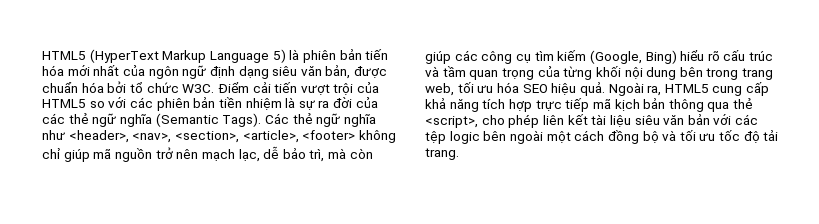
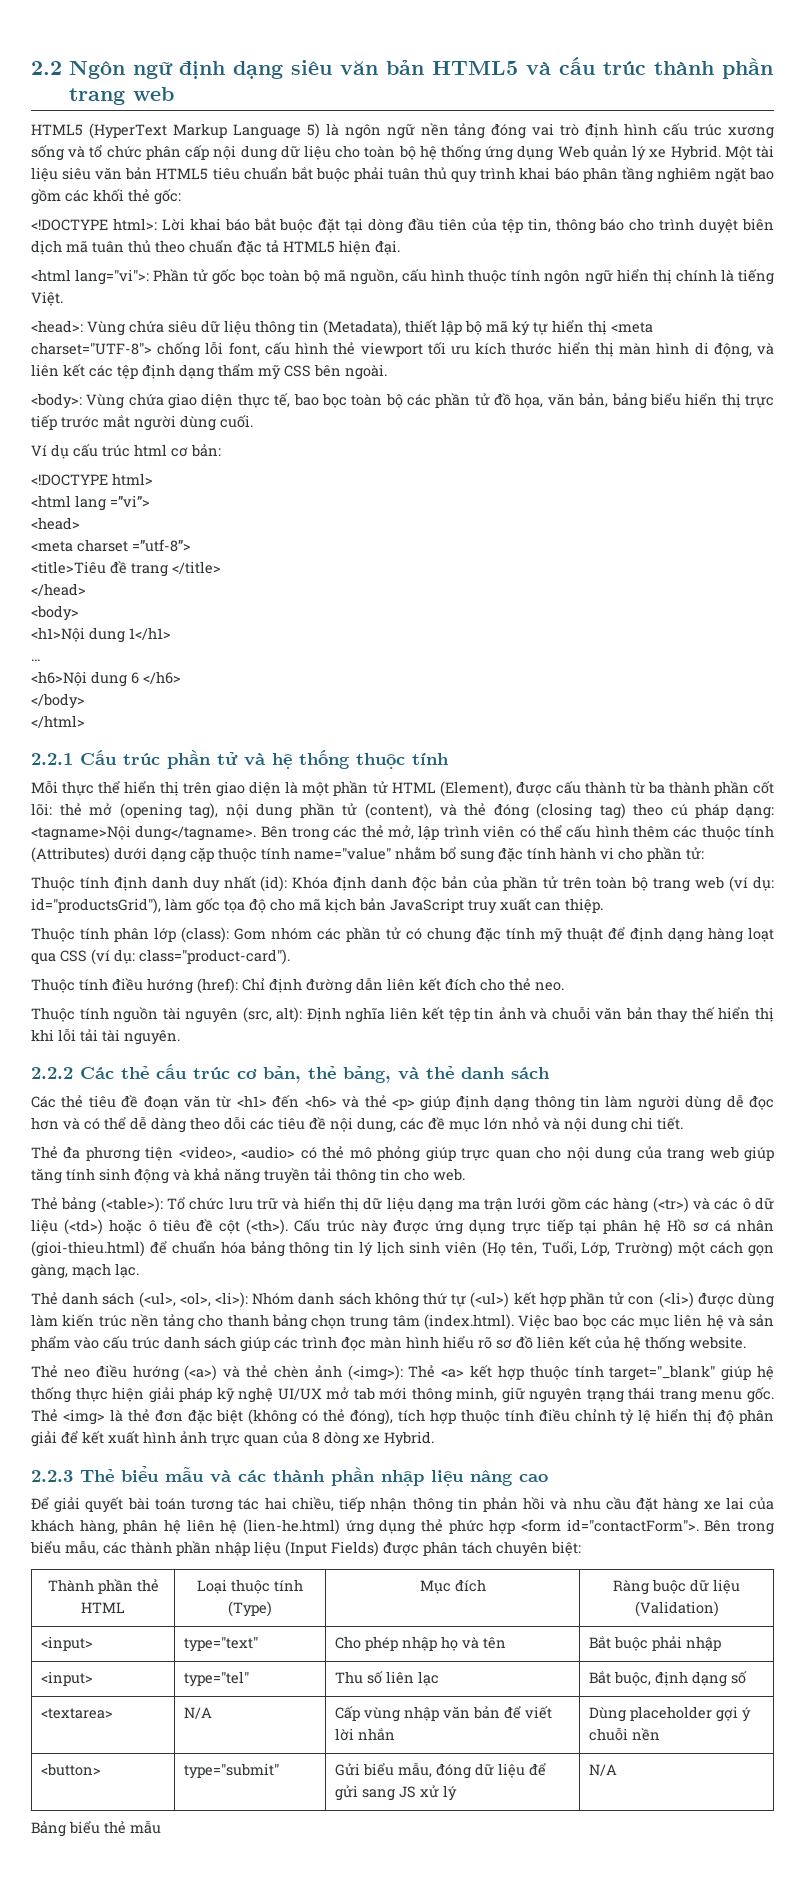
(42, 55) none -> [31,57,774,79] [69,87,175,105] 2.2 Ngôn ngữ định dạng siêu văn bản HTML5 và cấu trúc thành phần trang web //
[302,49,389,63] [42,65,388,79] [42,81,380,95] [42,97,378,111] [42,113,376,127] [42,130,396,143] [42,146,373,162] [425,49,774,64] [425,66,774,80] [425,82,770,96] [425,98,754,112] [425,114,588,128] phiên bản tiến hóa mới nhất của ngôn ngữ định dạng siêu văn bản, được chuẩn hóa bởi tổ chức W3C. Điểm cải tiến vượt trội của HTML5 so với các phiên bản tiền nhiệm là sự ra đời của các thẻ ngữ nghĩa (Semantic Tags). Các thẻ ngữ nghĩa như <header>, <nav>, <section>, <article>, <footer> không chỉ giúp mã nguồn trở nên mạch lạc, dễ bảo trì, mà còn giúp các công cụ tìm kiếm (Google, Bing) hiểu rõ cấu trúc và tầm quan trọng của từng khối nội dung bên trong trang web, tối ưu hóa SEO hiệu quả. Ngoài ra, HTML5 cung cấp khả năng tích hợp trực tiếp mã kịch bản thông qua thẻ <script>, cho phép liên kết -> [344,123,775,139] [31,145,752,161] ngôn ngữ nền tảng đóng vai trò định hình cấu trúc xương sống và tổ chức phân cấp nội dung dữ liệu cho toàn bộ hệ thống ứng dụng Web quản lý xe Hybrid. Một
[713,114,759,125] [425,130,779,144] [425,148,459,160] với các tệp logic bên ngoài một cách đồng bộ và tối ưu tốc độ tải trang. -> [156,167,775,183] [31,189,181,205] [31,218,774,234] [31,240,400,255] [31,269,775,285] [31,291,63,306] [31,320,653,336] [31,341,774,358] [31,364,387,380] [31,393,775,409] [31,415,253,431] [31,444,221,459] [31,473,153,486] [31,495,150,511] [31,517,80,530] [31,539,191,552] [31,561,221,577] [31,583,86,596] [31,605,79,621] [31,627,171,643] [31,659,41,661] [31,671,181,687] [31,693,85,709] [31,715,85,728] [31,750,450,769] [31,780,774,797] [31,803,774,819] [31,825,775,841] [31,847,704,863] [31,876,775,892] [31,898,603,914] [31,927,774,943] [31,949,290,965] [31,977,564,994] [31,1006,774,1023] [31,1028,180,1045] [31,1064,551,1083] [31,1094,774,1111] [31,1116,683,1133] [31,1146,775,1162] [31,1168,465,1184] [31,1197,774,1213] [31,1219,774,1235] [31,1241,775,1257] [31,1263,139,1279] [31,1292,775,1308] [31,1314,774,1330] [31,1336,746,1352] [31,1365,774,1381] [31,1387,774,1403] [31,1409,774,1425] [31,1431,434,1447] [31,1466,549,1486] [31,1497,775,1513] [31,1519,774,1535] [30,1540,581,1557] [47,1579,159,1594] [81,1602,125,1613] [197,1579,303,1594] [228,1601,272,1617] [419,1579,486,1594] [613,1579,740,1595] [634,1601,719,1617] [41,1636,94,1651] [184,1636,259,1652] [335,1636,507,1651] [589,1636,722,1651] [41,1671,94,1686] [184,1671,250,1687] [335,1671,440,1686] [589,1671,748,1687] [41,1708,114,1719] [184,1707,213,1719] [335,1706,553,1722] [335,1728,396,1741] [589,1706,752,1722] [589,1727,661,1741] [41,1763,102,1776] [184,1763,280,1779] [335,1762,547,1779] [335,1785,458,1801] [589,1764,618,1776] [31,1820,161,1837] HTML5 tiêu chuẩn bắt buộc phải tuân thủ quy trình khai báo phân tầng nghiêm ngặt bao gồm các khối thẻ gốc: // <!DOCTYPE html>: Lời khai báo bắt buộc đặt tại dòng đầu tiên của tệp tin, thông báo cho trình duyệt biên dịch mã tuân thủ theo chuẩn đặc tả HTML5 hiện đại. // <html lang="vi">: Phần tử gốc bọc toàn bộ mã nguồn, cấu hình thuộc tính ngôn ngữ hiển thị chính là tiếng Việt. // <head>: Vùng chứa siêu dữ liệu thông tin (Metadata), thiết lập bộ mã ký tự hiển thị <meta charset="UTF-8"> chống lỗi font, cấu hình thẻ viewport tối ưu kích thước hiển thị màn hình di động, và liên kết các tệp định dạng thẩm mỹ CSS bên ngoài. // <body>: Vùng chứa giao diện thực tế, bao bọc toàn bộ các phần tử đồ họa, văn bản, bảng biểu hiển thị trực tiếp trước mắt người dùng cuối. // Ví dụ cấu trúc html cơ bản: // <!DOCTYPE html> // <html lang =”vi”> // <head> // <meta charset =”utf-8”> // <title>Tiêu đề trang </title> // </head> // <body> // <h1>Nội dung 1</h1> // … // <h6>Nội dung 6 </h6> // </body> // </html> // 2.2.1 Cấu trúc phần tử và hệ thống thuộc tính // Mỗi thực thể hiển thị trên giao diện là một phần tử HTML (Element), được cấu thành từ ba thành phần cốt lõi: thẻ mở (opening tag), nội dung phần tử (content), và thẻ đóng (closing tag) theo cú pháp dạng: <tagname>Nội dung</tagname>. Bên trong các thẻ mở, lập trình viên có thể cấu hình thêm các thuộc tính (Attributes) dưới dạng cặp thuộc tính name="value" nhằm bổ sung đặc tính hành vi cho phần tử: // Thuộc tính định danh duy nhất (id): Khóa định danh độc bản của phần tử trên toàn bộ trang web (ví dụ: id="productsGrid"), làm gốc tọa độ cho mã kịch bản JavaScript truy xuất can thiệp. // Thuộc tính phân lớp (class): Gom nhóm các phần tử có chung đặc tính mỹ thuật để định dạng hàng loạt qua CSS (ví dụ: class="product-card"). // Thuộc tính điều hướng (href): Chỉ định đường dẫn liên kết đích cho thẻ neo. // Thuộc tính nguồn tài nguyên (src, alt): Định nghĩa liên kết tệp tin ảnh và chuỗi văn bản thay thế hiển thị khi lỗi tải tài nguyên. // 2.2.2 Các thẻ cấu trúc cơ bản, thẻ bảng, và thẻ danh sách // Các thẻ tiêu đề đoạn văn từ <h1> đến <h6> và thẻ <p> giúp định dạng thông tin làm người dùng dễ đọc hơn và có thể dễ dàng theo dỗi các tiêu đề nội dung, các đề mục lớn nhỏ và nội dung chi tiết. // Thẻ đa phương tiện <video>, <audio> có thẻ mô phỏng giúp trực quan cho nội dung của trang web giúp tăng tính sinh động và khả năng truyền tải thông tin cho web. // Thẻ bảng (<table>): Tổ chức lưu trữ và hiển thị dữ liệu dạng ma trận lưới gồm các hàng (<tr>) và các ô dữ liệu (<td>) hoặc ô tiêu đề cột (<th>). Cấu trúc này được ứng dụng trực tiếp tại phân hệ Hồ sơ cá nhân (gioi-thieu.html) để chuẩn hóa bảng thông tin lý lịch sinh viên (Họ tên, Tuổi, Lớp, Trường) một cách gọn gàng, mạch lạc. // Thẻ danh sách (<ul>, <ol>, <li>): Nhóm danh sách không thứ tự (<ul>) kết hợp phần tử con (<li>) được dùng làm kiến trúc nền tảng cho thanh bảng chọn trung tâm (index.html). Việc bao bọc các mục liên hệ và sản phẩm vào cấu trúc danh sách giúp các trình đọc màn hình hiểu rõ sơ đồ liên kết của hệ thống website. // Thẻ neo điều hướng (<a>) và thẻ chèn ảnh (<img>): Thẻ <a> kết hợp thuộc tính target="_blank" giúp hệ thống thực hiện giải pháp kỹ nghệ UI/UX mở tab mới thông minh, giữ nguyên trạng thái trang menu gốc. Thẻ <img> là thẻ đơn đặc biệt (không có thẻ đóng), tích hợp thuộc tính điều chỉnh tỷ lệ hiển thị độ phân giải để kết xuất hình ảnh trực quan của 8 dòng xe Hybrid. // 2.2.3 Thẻ biểu mẫu và các thành phần nhập liệu nâng cao // Để giải quyết bài toán tương tác hai chiều, tiếp nhận thông tin phản hồi và nhu cầu đặt hàng xe lai của khách hàng, phân hệ liên hệ (lien-he.html) ứng dụng thẻ phức hợp <form id="contactForm">. Bên trong biểu mẫu, các thành phần nhập liệu (Input Fields) được phân tách chuyên biệt: // Thành phần thẻ HTML | Loại thuộc tính (Type) | Mục đích | Ràng buộc dữ liệu (Validation) // <input> | type="text" | Cho phép nhập họ và tên | Bắt buộc phải nhập // <input> | type="tel" | Thu số liên lạc | Bắt buộc, định dạng số // <textarea> | N/A | Cấp vùng nhập văn bản để viết lời nhắn | Dùng placeholder gợi ý chuỗi nền // <button> | type="submit" | Gửi biểu mẫu, đóng dữ liệu để gửi sang JS xử lý | N/A // Bảng biểu thẻ mẫu

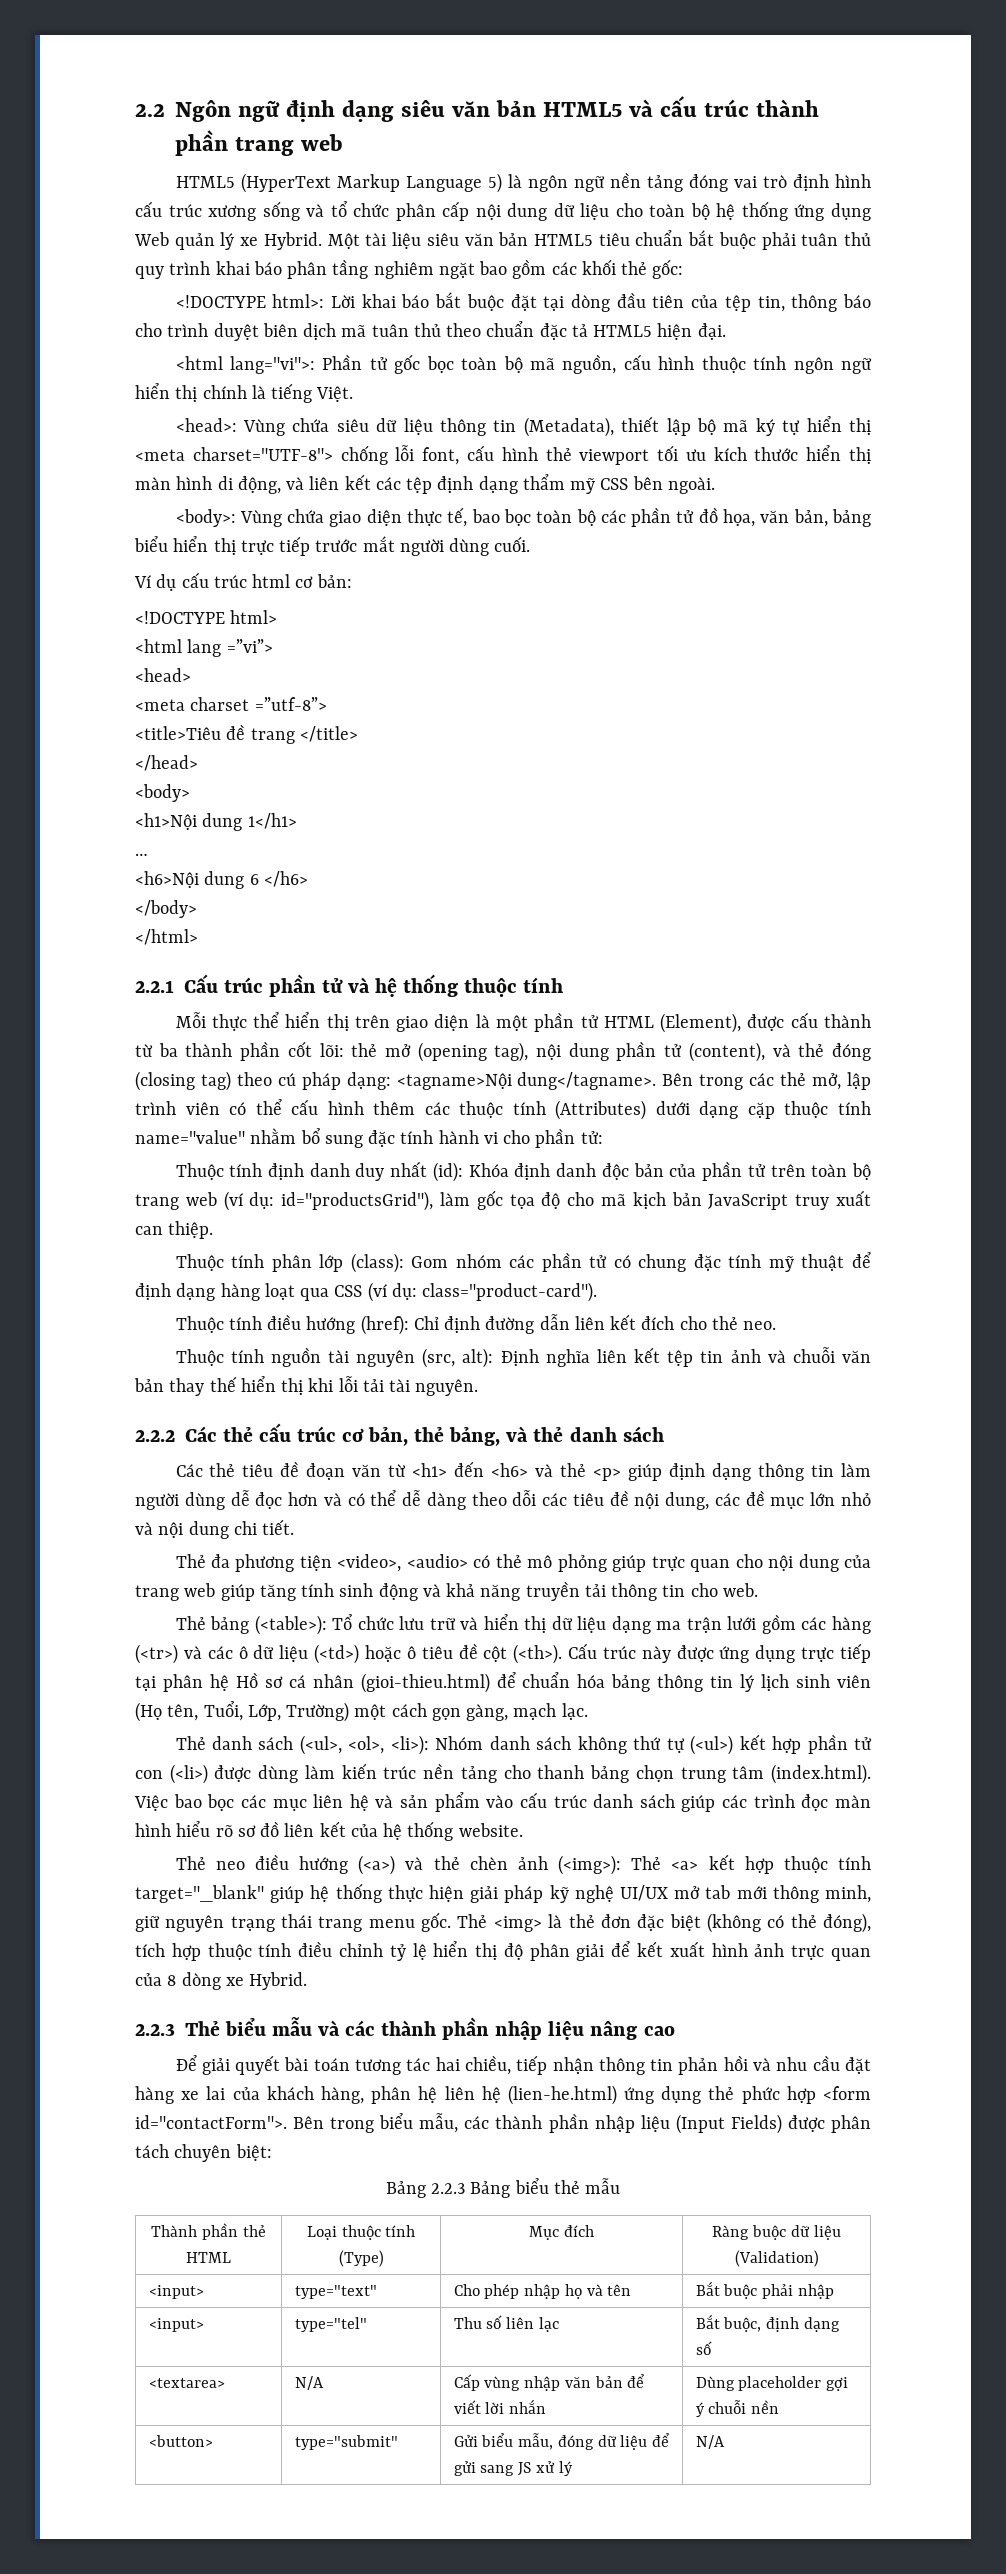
(581, 1548) none -> [385,2178,621,2198] // Bảng 2.2.3 Bảng biểu thẻ mẫu
[31,1820,161,1837] // Bảng biểu thẻ mẫu -> (725, 2442) none

